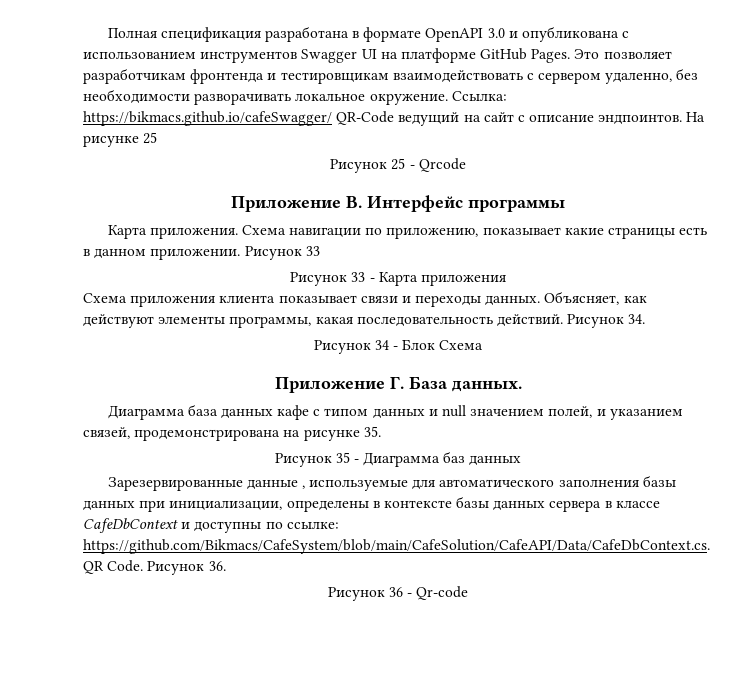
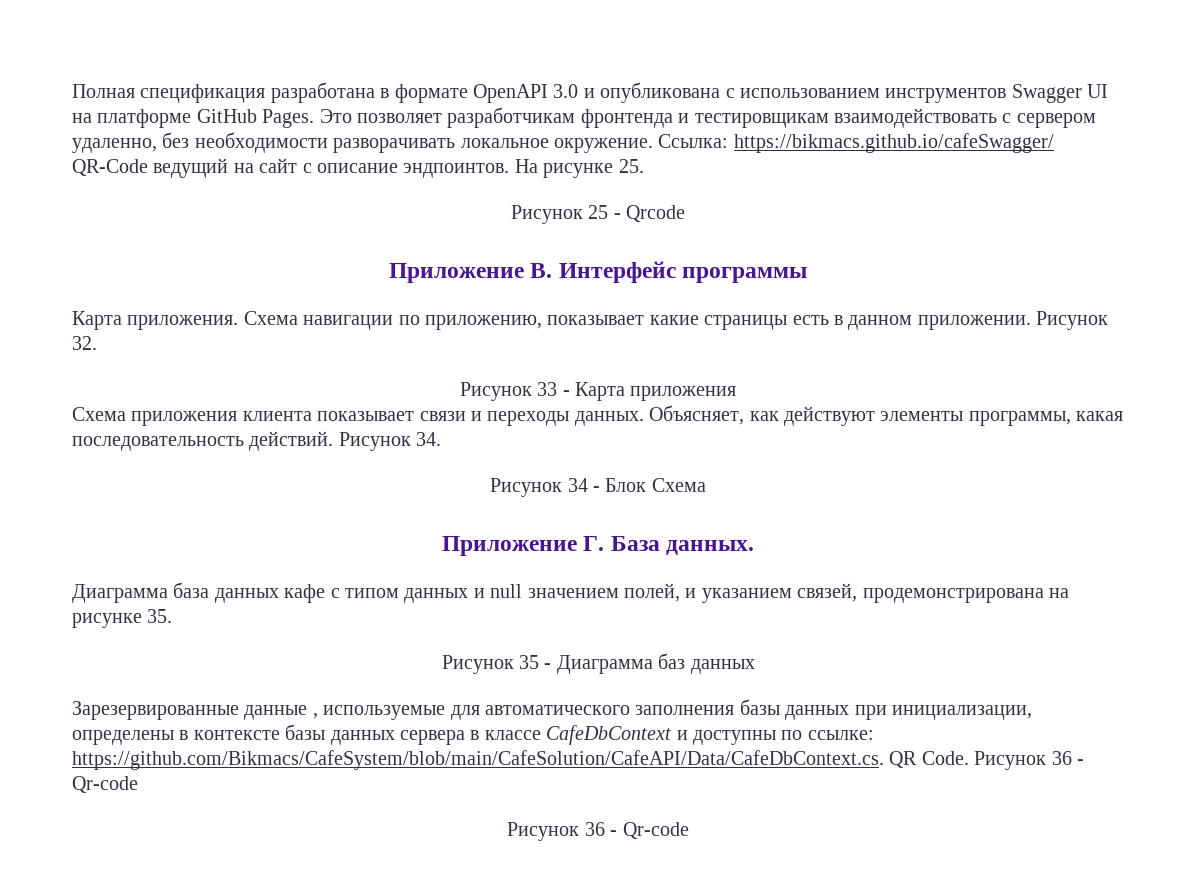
[143,132,158,144] 25 -> [618,159,644,173] 25.
[305,246,320,256] 33 -> [72,336,97,350] 32.
[208,561,226,571] 36. -> [1051,751,1084,765] [72,776,138,793] 36 - Qr-code

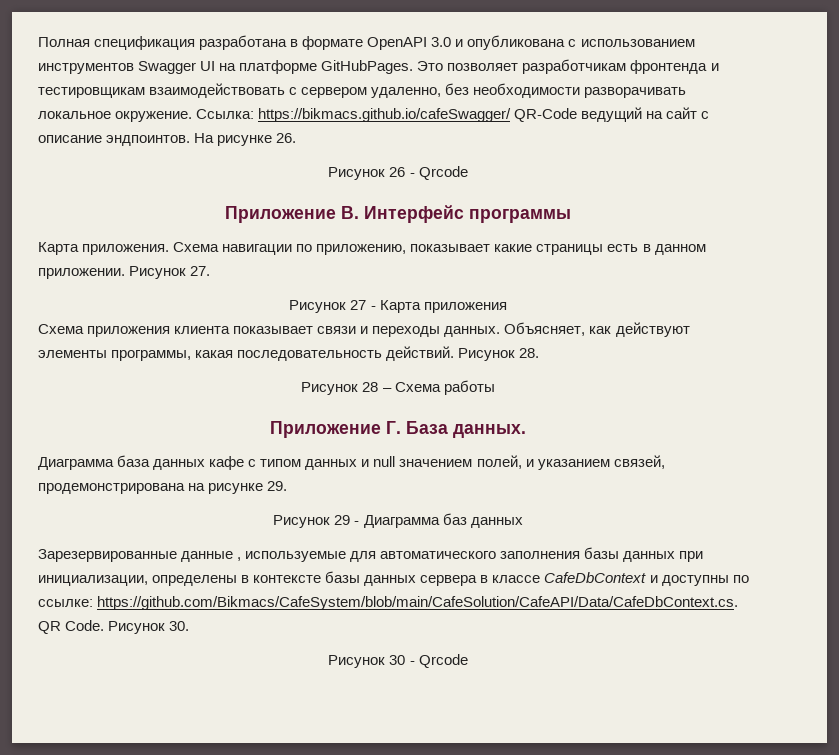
[196,109,315,128] GitHub Pages. -> [321,60,414,74] GitHubPages.
[618,159,644,173] [510,205,609,224] 25. // Рисунок 25 -> [276,133,297,143] [328,167,406,180] 26. // Рисунок 26
[72,336,97,350] [459,382,558,401] 32. // Рисунок 33 -> [190,266,211,276] [289,300,367,313] 27. // Рисунок 27
[416,432,442,446] [490,478,706,497] 34. // Рисунок 34 - Блок Схема -> [519,348,540,358] [301,380,495,395] 28. // Рисунок 28 – Схема работы
[147,609,173,623] [441,655,539,674] 35. // Рисунок 35 -> [267,481,288,491] [273,515,351,528] 29. // Рисунок 29
[1051,751,1084,765] [72,776,138,793] [507,822,689,841] 36 - Qr-code // Рисунок 36 - Qr-code -> [169,621,190,631] [328,654,468,668] 30. // Рисунок 30 - Qrcode

